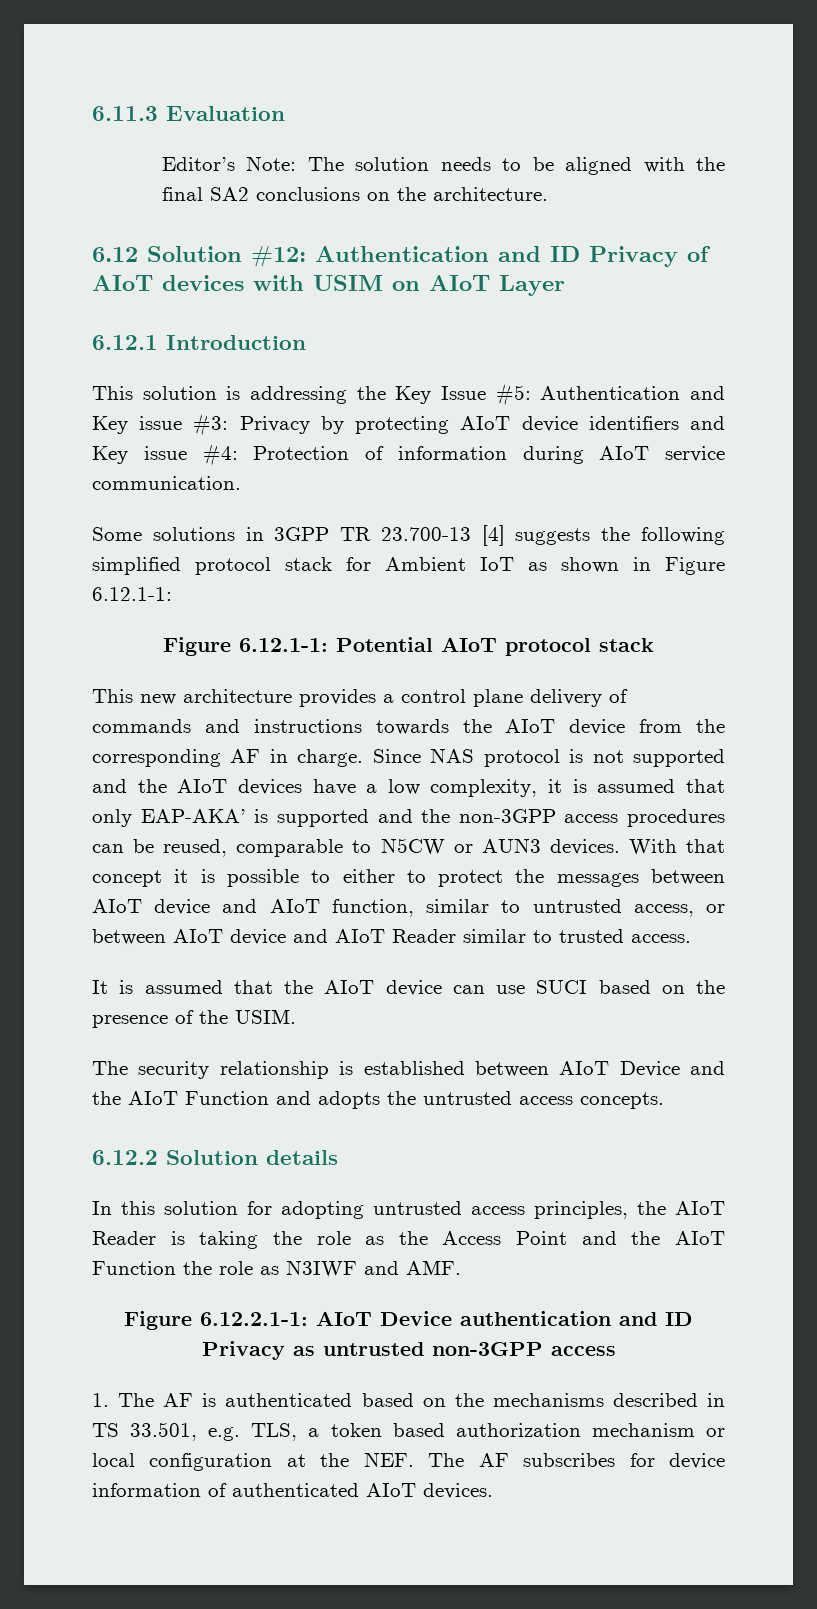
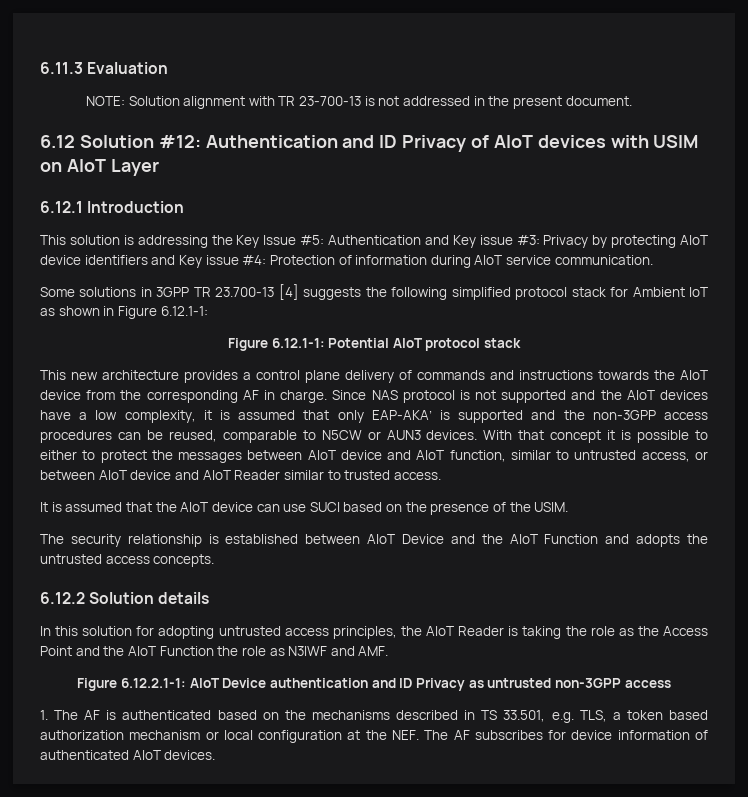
[161,156,725,175] [161,187,548,201] Editor’s Note: The solution needs to be aligned with the final SA2 conclusions on the architecture. -> [85,96,632,109] NOTE: Solution alignment with TR 23-700-13 is not addressed in the present document.

